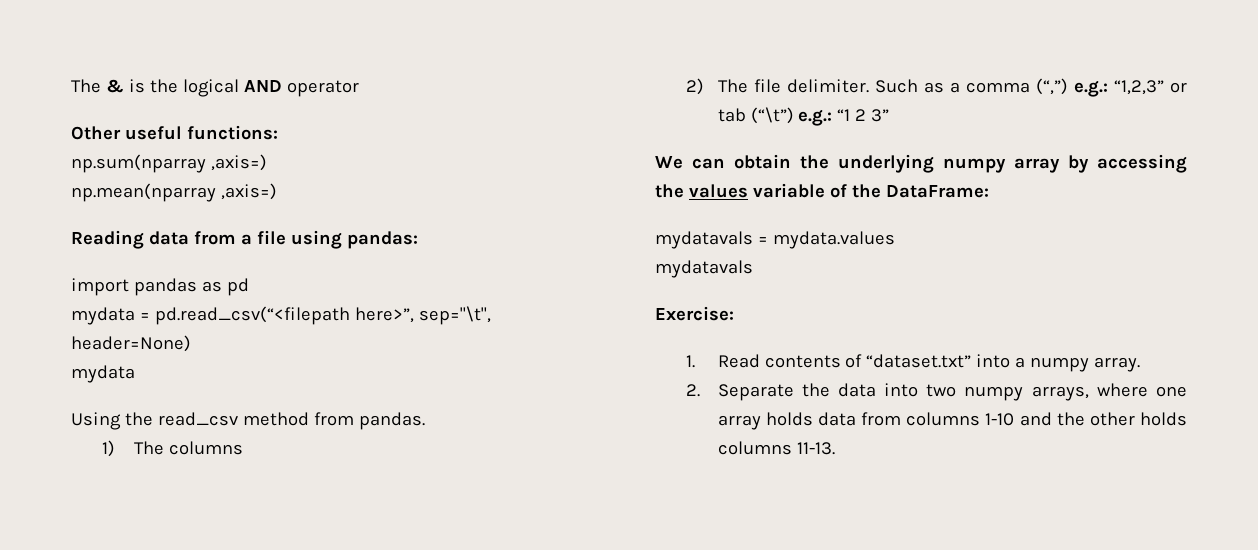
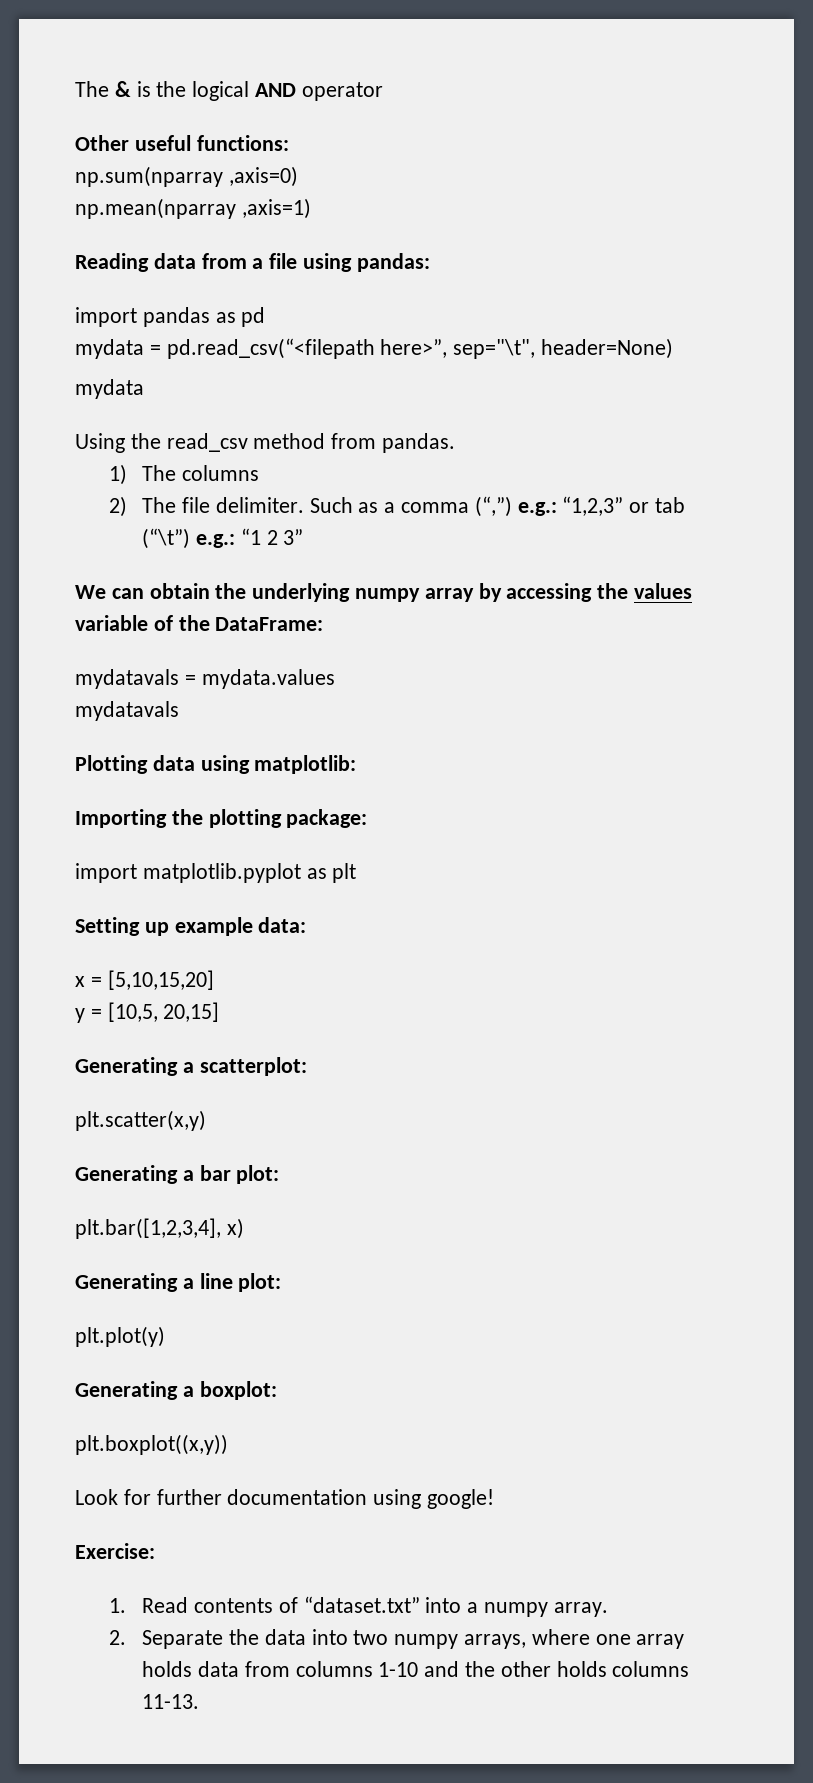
[210,154,267,171] ,axis=) -> [228,166,298,187] ,axis=0)
[220,183,277,200] ,axis=) -> [241,198,311,219] ,axis=1)
(753, 269) none -> [75,755,357,774] [75,809,368,828] [75,863,357,883] [75,917,307,936] [75,970,214,990] [75,1002,220,1023] [75,1057,307,1076] [75,1110,206,1131] [75,1165,280,1184] [75,1218,244,1239] [75,1273,282,1292] [75,1326,165,1347] [75,1381,277,1400] [75,1434,228,1455] [75,1489,495,1509] // Plotting data using matplotlib: // Importing the plotting package: // import matplotlib.pyplot as plt // Setting up example data: // x = [5,10,15,20] // y = [10,5, 20,15] // Generating a scatterplot: // plt.scatter(x,y) // Generating a bar plot: // plt.bar([1,2,3,4], x) // Generating a line plot: // plt.plot(y) // Generating a boxplot: // plt.boxplot((x,y)) // Look for further documentation using google!

